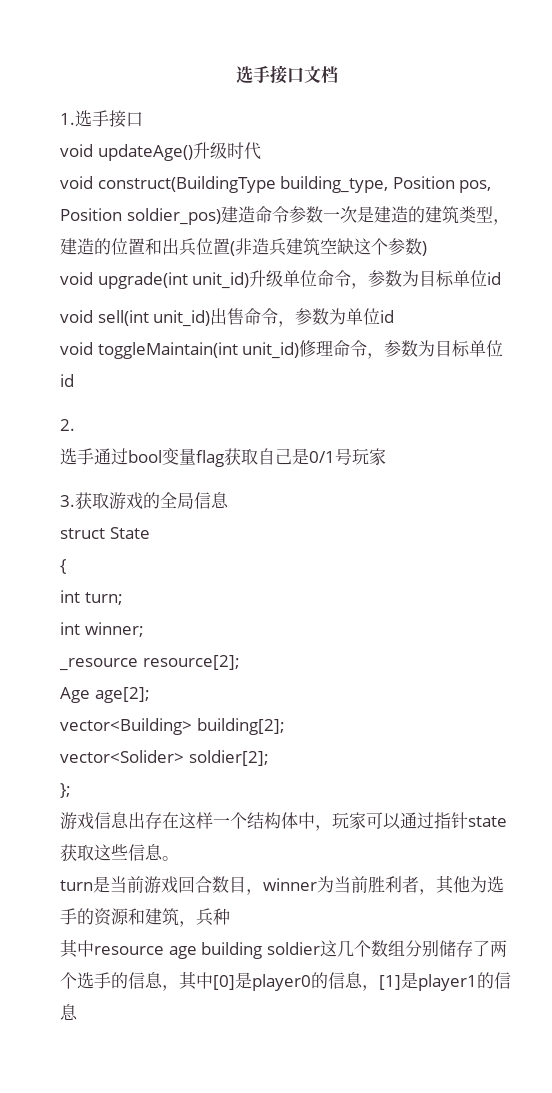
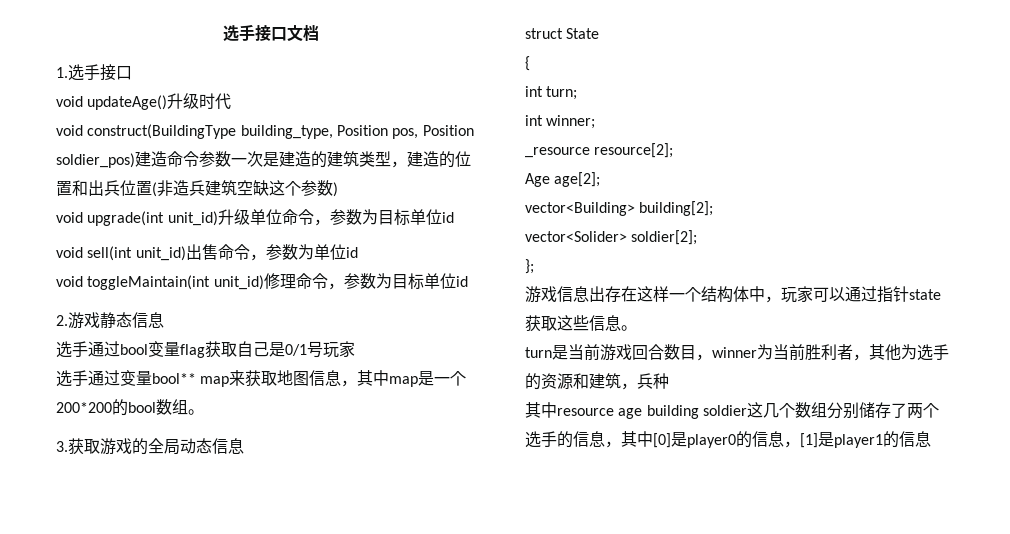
(75, 425) none -> [68,312,164,329] 游戏静态信息
(386, 457) none -> [56,370,467,387] [56,399,204,416] // 选手通过变量bool** map来获取地图信息，其中map是一个200*200的bool数组。
(194, 500) none -> [180,438,212,454] 动态

